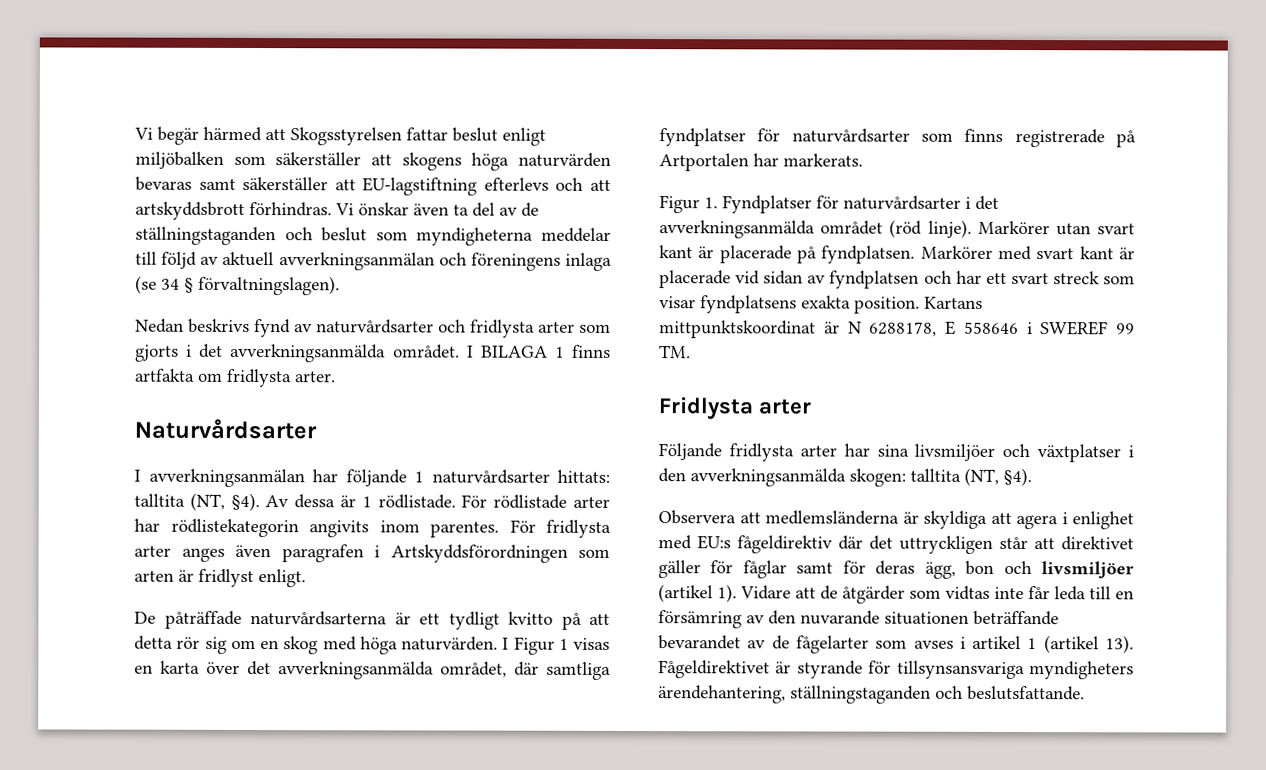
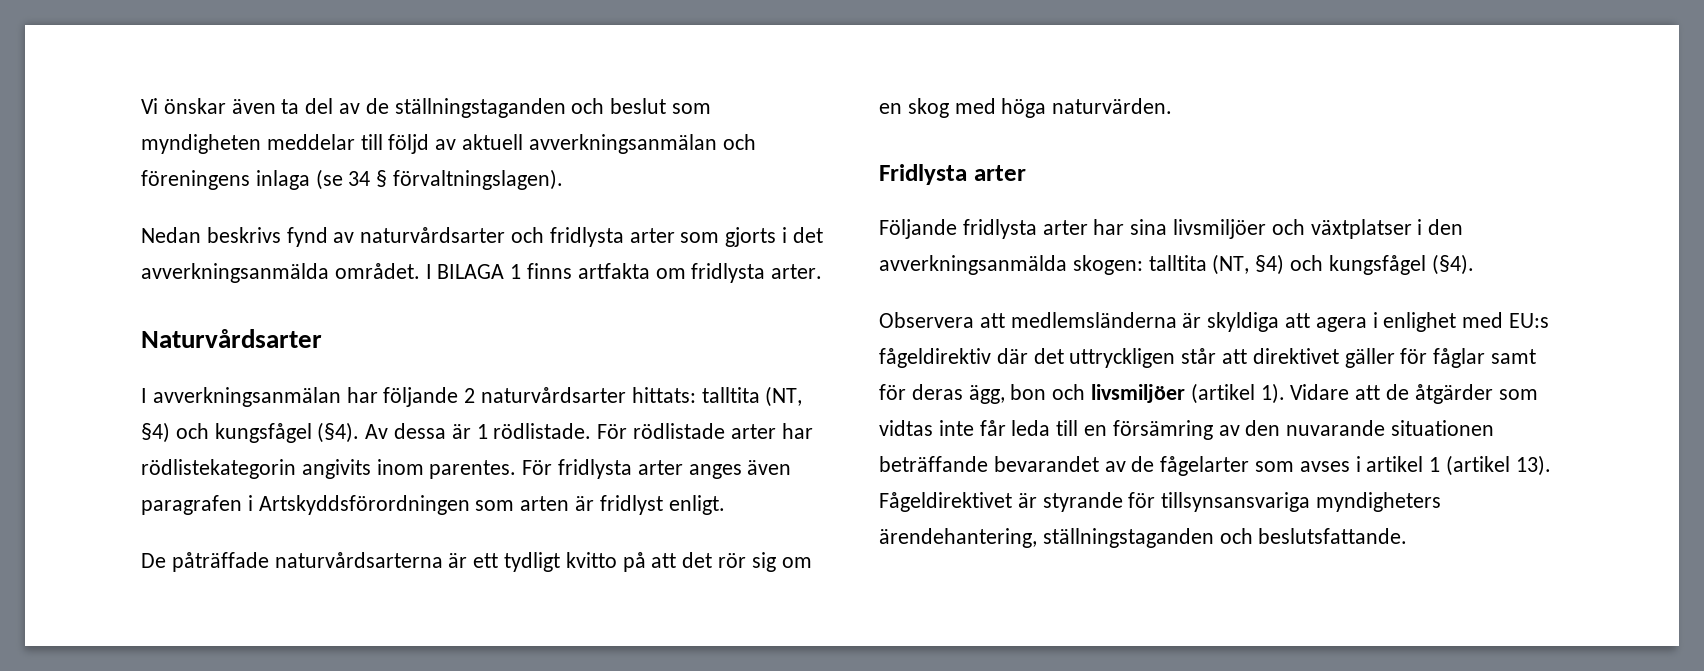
[134,126,546,146] [135,151,611,171] [135,176,611,196] [135,201,354,220] Vi begär härmed att Skogsstyrelsen fattar beslut enligt miljöbalken som säkerställer att skogens höga naturvärden bevaras samt säkerställer att EU-lagstiftning efterlevs och att artskyddsbrott förhindras. Vi -> [141,98,158,114] Vi
[416,227,534,246] myndigheterna -> [141,134,261,154] myndigheten
[414,471,424,483] 1 -> [464,388,476,403] 2
[230,492,260,512] §4). -> [141,422,360,443] §4) och kungsfågel (§4).
[134,635,173,650] detta -> [682,552,713,568] det
[502,636,610,655] [134,660,611,680] [659,128,1136,148] [659,153,863,172] [659,195,999,214] [659,219,1135,239] [659,245,1135,264] [659,270,1135,289] [659,295,983,314] [659,320,1135,339] [659,345,691,359] I Figur 1 visas en karta över det avverkningsanmälda området, där samtliga fyndplatser för naturvårdsarter som finns registrerade på Artportalen har markerats. // Figur 1. Fyndplatser för naturvårdsarter i det avverkningsanmälda området (röd linje). Markörer utan svart kant är placerade på fyndplatsen. Markörer med svart kant är placerade vid sidan av fyndplatsen och har ett svart streck som visar fyndplatsens exakta position. Kartans mittpunktskoordinat är N 6288178, E 558646 i SWEREF 99 TM. -> (1173, 106) none
[1003,467,1032,487] §4). -> [1255,254,1474,275] §4) och kungsfågel (§4).

